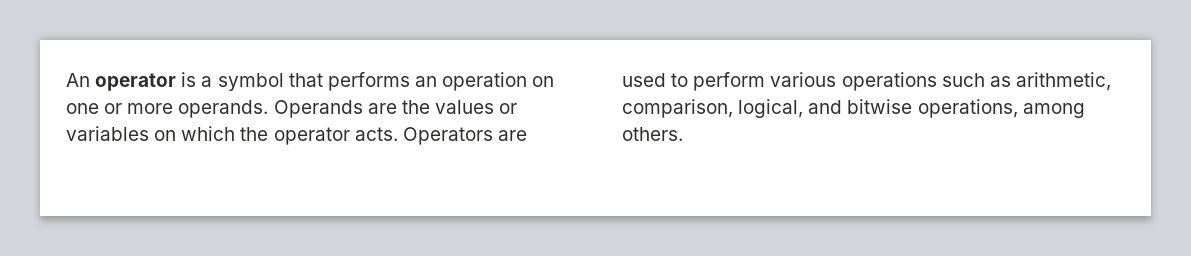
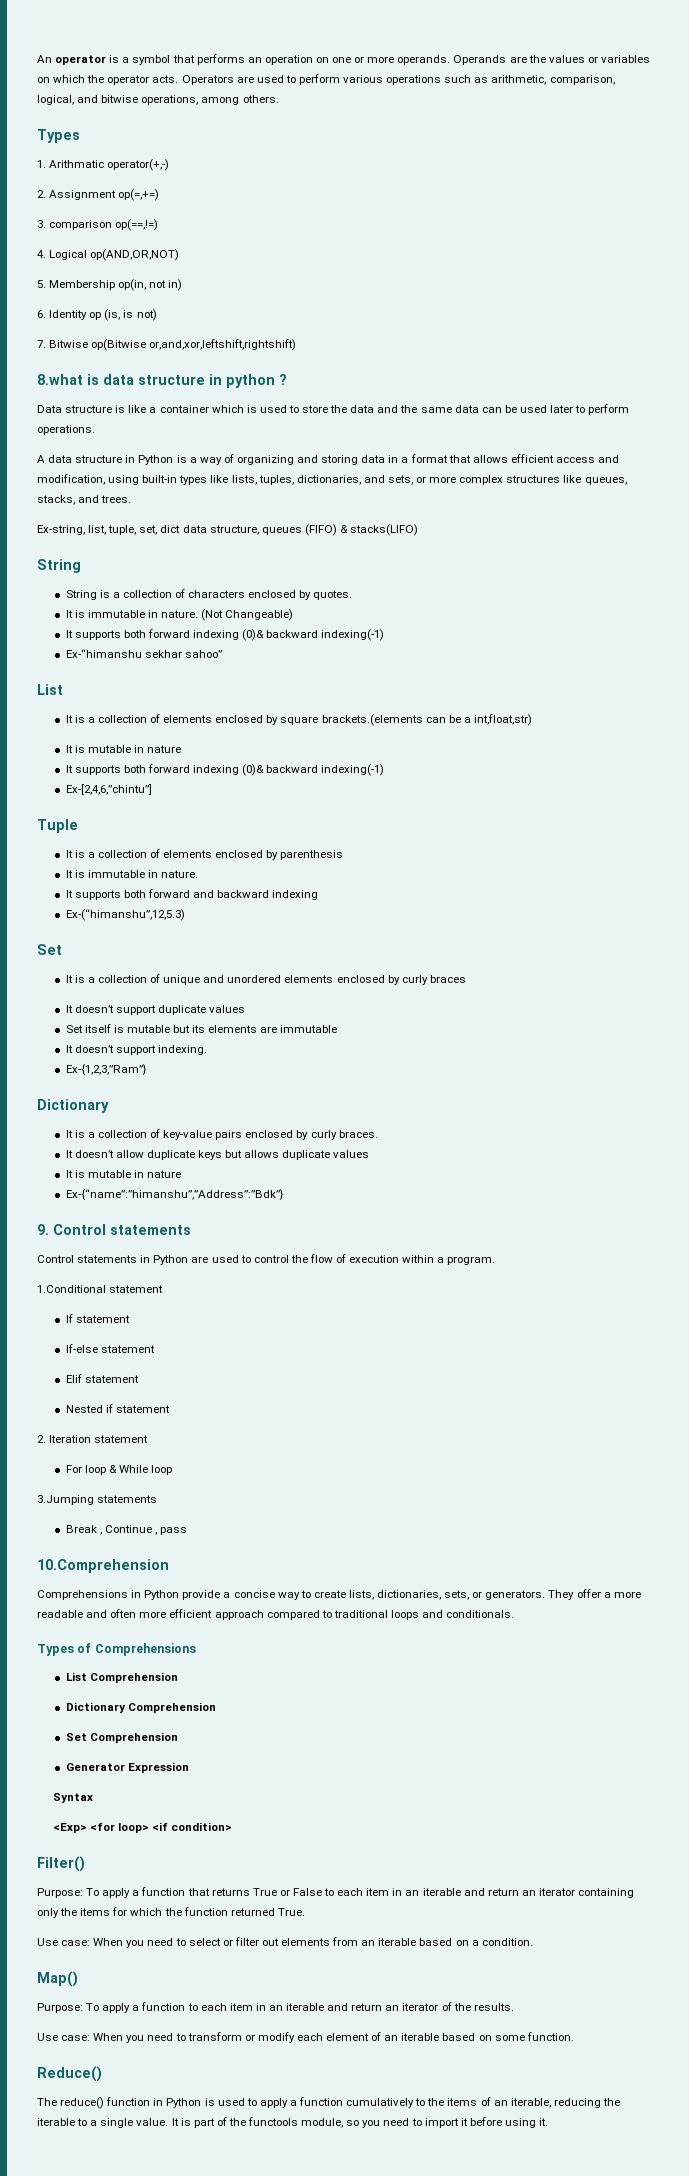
(683, 134) none -> [37,129,80,143] [37,159,170,171] [37,189,160,201] [37,219,159,231] [37,249,180,261] [37,279,183,291] [37,309,157,321] [37,339,297,351] [37,374,287,388] [37,404,630,415] [37,425,95,435] [37,454,620,465] [37,474,627,485] [37,495,132,505] [37,524,419,536] [37,559,81,573] [65,589,353,600] [65,609,294,621] [65,629,385,641] [65,649,222,658] [37,684,63,695] [65,714,532,726] [65,745,182,753] [65,764,385,776] [65,784,152,795] [37,819,78,833] [65,849,344,860] [65,870,199,878] [65,889,319,900] [65,909,185,921] [37,944,62,955] [65,974,466,985] [65,1005,246,1015] [65,1024,338,1033] [65,1045,207,1055] [65,1064,147,1075] [37,1099,109,1113] [65,1129,378,1140] [65,1150,370,1160] [65,1170,182,1178] [65,1189,284,1200] [37,1224,191,1235] [37,1254,496,1265] [37,1285,164,1293] [65,1314,130,1323] [65,1344,155,1353] [65,1374,139,1383] [65,1404,170,1413] [37,1435,149,1443] [65,1465,173,1475] [37,1495,158,1505] [65,1525,188,1535] [37,1559,169,1573] [37,1589,641,1600] [37,1609,515,1620] [37,1643,196,1656] [65,1672,178,1683] [65,1702,216,1713] [65,1732,178,1743] [65,1762,189,1773] [52,1793,93,1803] [52,1822,233,1833] [37,1856,85,1872] [37,1887,635,1898] [37,1907,305,1918] [37,1937,533,1948] [37,1971,78,1987] [37,2002,514,2013] [37,2032,574,2043] [37,2066,102,2082] [37,2097,620,2109] [37,2117,549,2128] // Types // 1. Arithmatic operator(+,-) // 2. Assignment op(=,+=) // 3. comparison op(==,!=) // 4. Logical op(AND,OR,NOT) // 5. Membership op(in, not in) // 6. Identity op (is, is not) // 7. Bitwise op(Bitwise or,and,xor,leftshift,rightshift) // 8.what is data structure in python ? // Data structure is like a container which is used to store the data and the same data can be used later to perform operations. // A data structure in Python is a way of organizing and storing data in a format that allows efficient access and modification, using built-in types like lists, tuples, dictionaries, and sets, or more complex structures like queues, stacks, and trees. // Ex-string, list, tuple, set, dict data structure, queues (FIFO) & stacks(LIFO) // String // String is a collection of characters enclosed by quotes. // It is immutable in nature. (Not Changeable) // It supports both forward indexing (0)& backward indexing(-1) // Ex-“himanshu sekhar sahoo” // List // It is a collection of elements enclosed by square brackets.(elements can be a int,float,str) // It is mutable in nature // It supports both forward indexing (0)& backward indexing(-1) // Ex-[2,4,6,”chintu”] // Tuple // It is a collection of elements enclosed by parenthesis // It is immutable in nature. // It supports both forward and backward indexing // Ex-(“himanshu”,12,5.3) // Set // It is a collection of unique and unordered elements enclosed by curly braces // It doesn’t support duplicate values // Set itself is mutable but its elements are immutable // It doesn’t support indexing. // Ex-{1,2,3,”Ram”} // Dictionary // It is a collection of key-value pairs enclosed by curly braces. // It doesn’t allow duplicate keys but allows duplicate values // It is mutable in nature // Ex-{“name”:”himanshu”,”Address”:”Bdk”} // 9. Control statements // Control statements in Python are used to control the flow of execution within a program. // 1.Conditional statement // If statement // If-else statement // Elif statement // Nested if statement // 2. Iteration statement // For loop & While loop // 3.Jumping statements // Break , Continue , pass // 10.Comprehension // Comprehensions in Python provide a concise way to create lists, dictionaries, sets, or generators. They offer a more readable and often more efficient approach compared to traditional loops and conditionals. // Types of Comprehensions // List Comprehension // Dictionary Comprehension // Set Comprehension // Generator Expression // Syntax // <Exp> <for loop> <if condition> // Filter() // Purpose: To apply a function that returns True or False to each item in an iterable and return an iterator containing only the items for which the function returned True. // Use case: When you need to select or filter out elements from an iterable based on a condition. // Map() // Purpose: To apply a function to each item in an iterable and return an iterator of the results. // Use case: When you need to transform or modify each element of an iterable based on some function. // Reduce() // The reduce() function in Python is used to apply a function cumulatively to the items of an iterable, reducing the iterable to a single value. It is part of the functools module, so you need to import it before using it.

